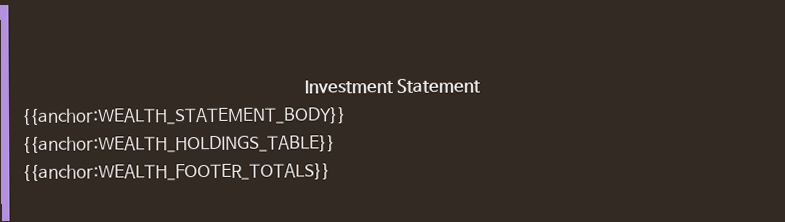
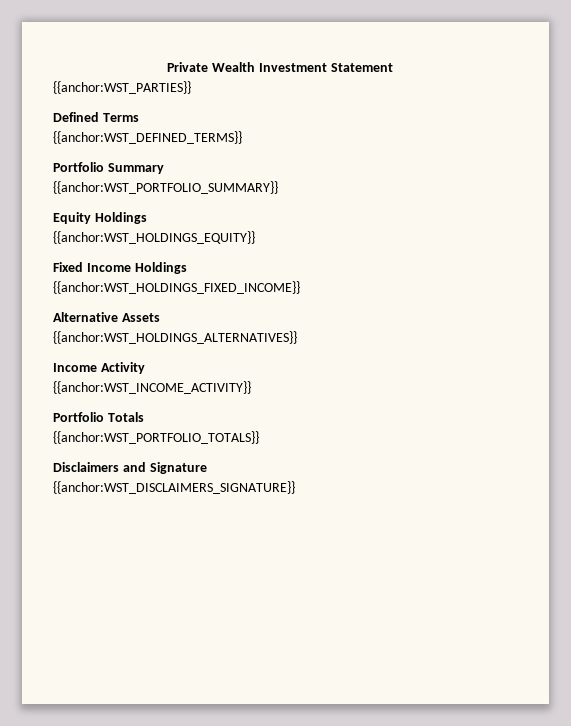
(303, 86) none -> [167,62,256,72] Private Wealth
[21,107,347,126] [22,135,336,154] [22,163,331,182] {{anchor:WEALTH_STATEMENT_BODY}} // {{anchor:WEALTH_HOLDINGS_TABLE}} // {{anchor:WEALTH_FOOTER_TOTALS}} -> [53,81,191,94] [53,112,139,122] [53,131,242,144] [53,162,164,174] [53,181,278,194] [53,212,147,224] [53,231,255,244] [53,262,187,274] [53,281,300,294] [53,312,160,322] [53,331,297,344] [53,362,145,374] [53,381,251,394] [53,412,144,422] [53,431,259,444] [53,462,207,474] [53,481,295,494] {{anchor:WST_PARTIES}} // Defined Terms // {{anchor:WST_DEFINED_TERMS}} // Portfolio Summary // {{anchor:WST_PORTFOLIO_SUMMARY}} // Equity Holdings // {{anchor:WST_HOLDINGS_EQUITY}} // Fixed Income Holdings // {{anchor:WST_HOLDINGS_FIXED_INCOME}} // Alternative Assets // {{anchor:WST_HOLDINGS_ALTERNATIVES}} // Income Activity // {{anchor:WST_INCOME_ACTIVITY}} // Portfolio Totals // {{anchor:WST_PORTFOLIO_TOTALS}} // Disclaimers and Signature // {{anchor:WST_DISCLAIMERS_SIGNATURE}}

